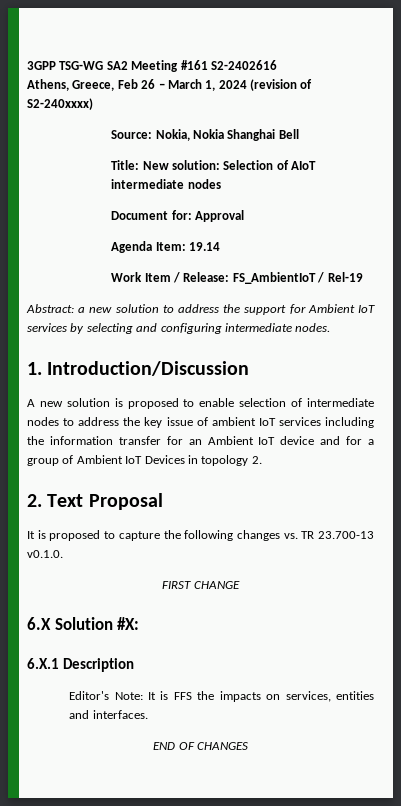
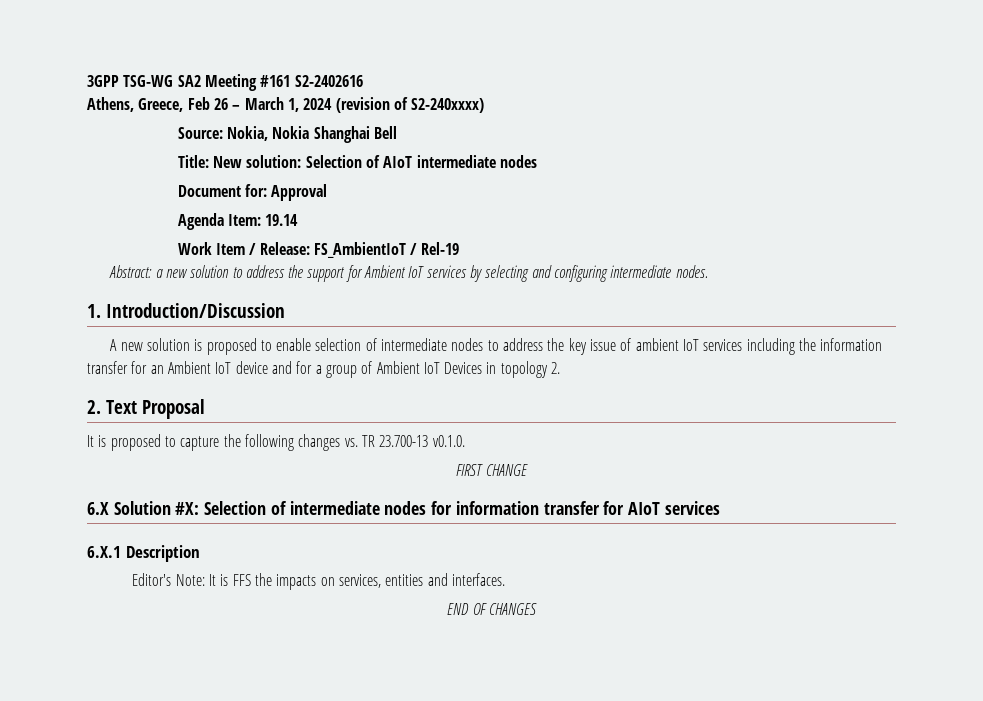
(140, 623) none -> [204,501,720,515] Selection of intermediate nodes for information transfer for AIoT services

